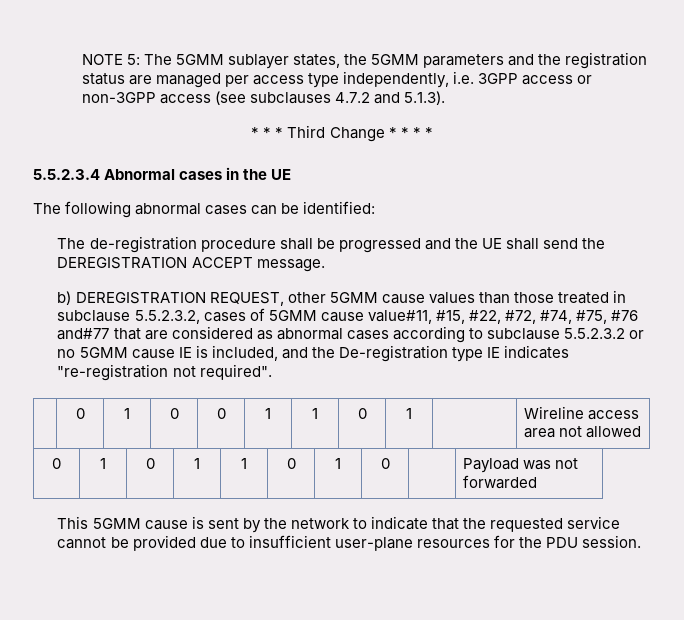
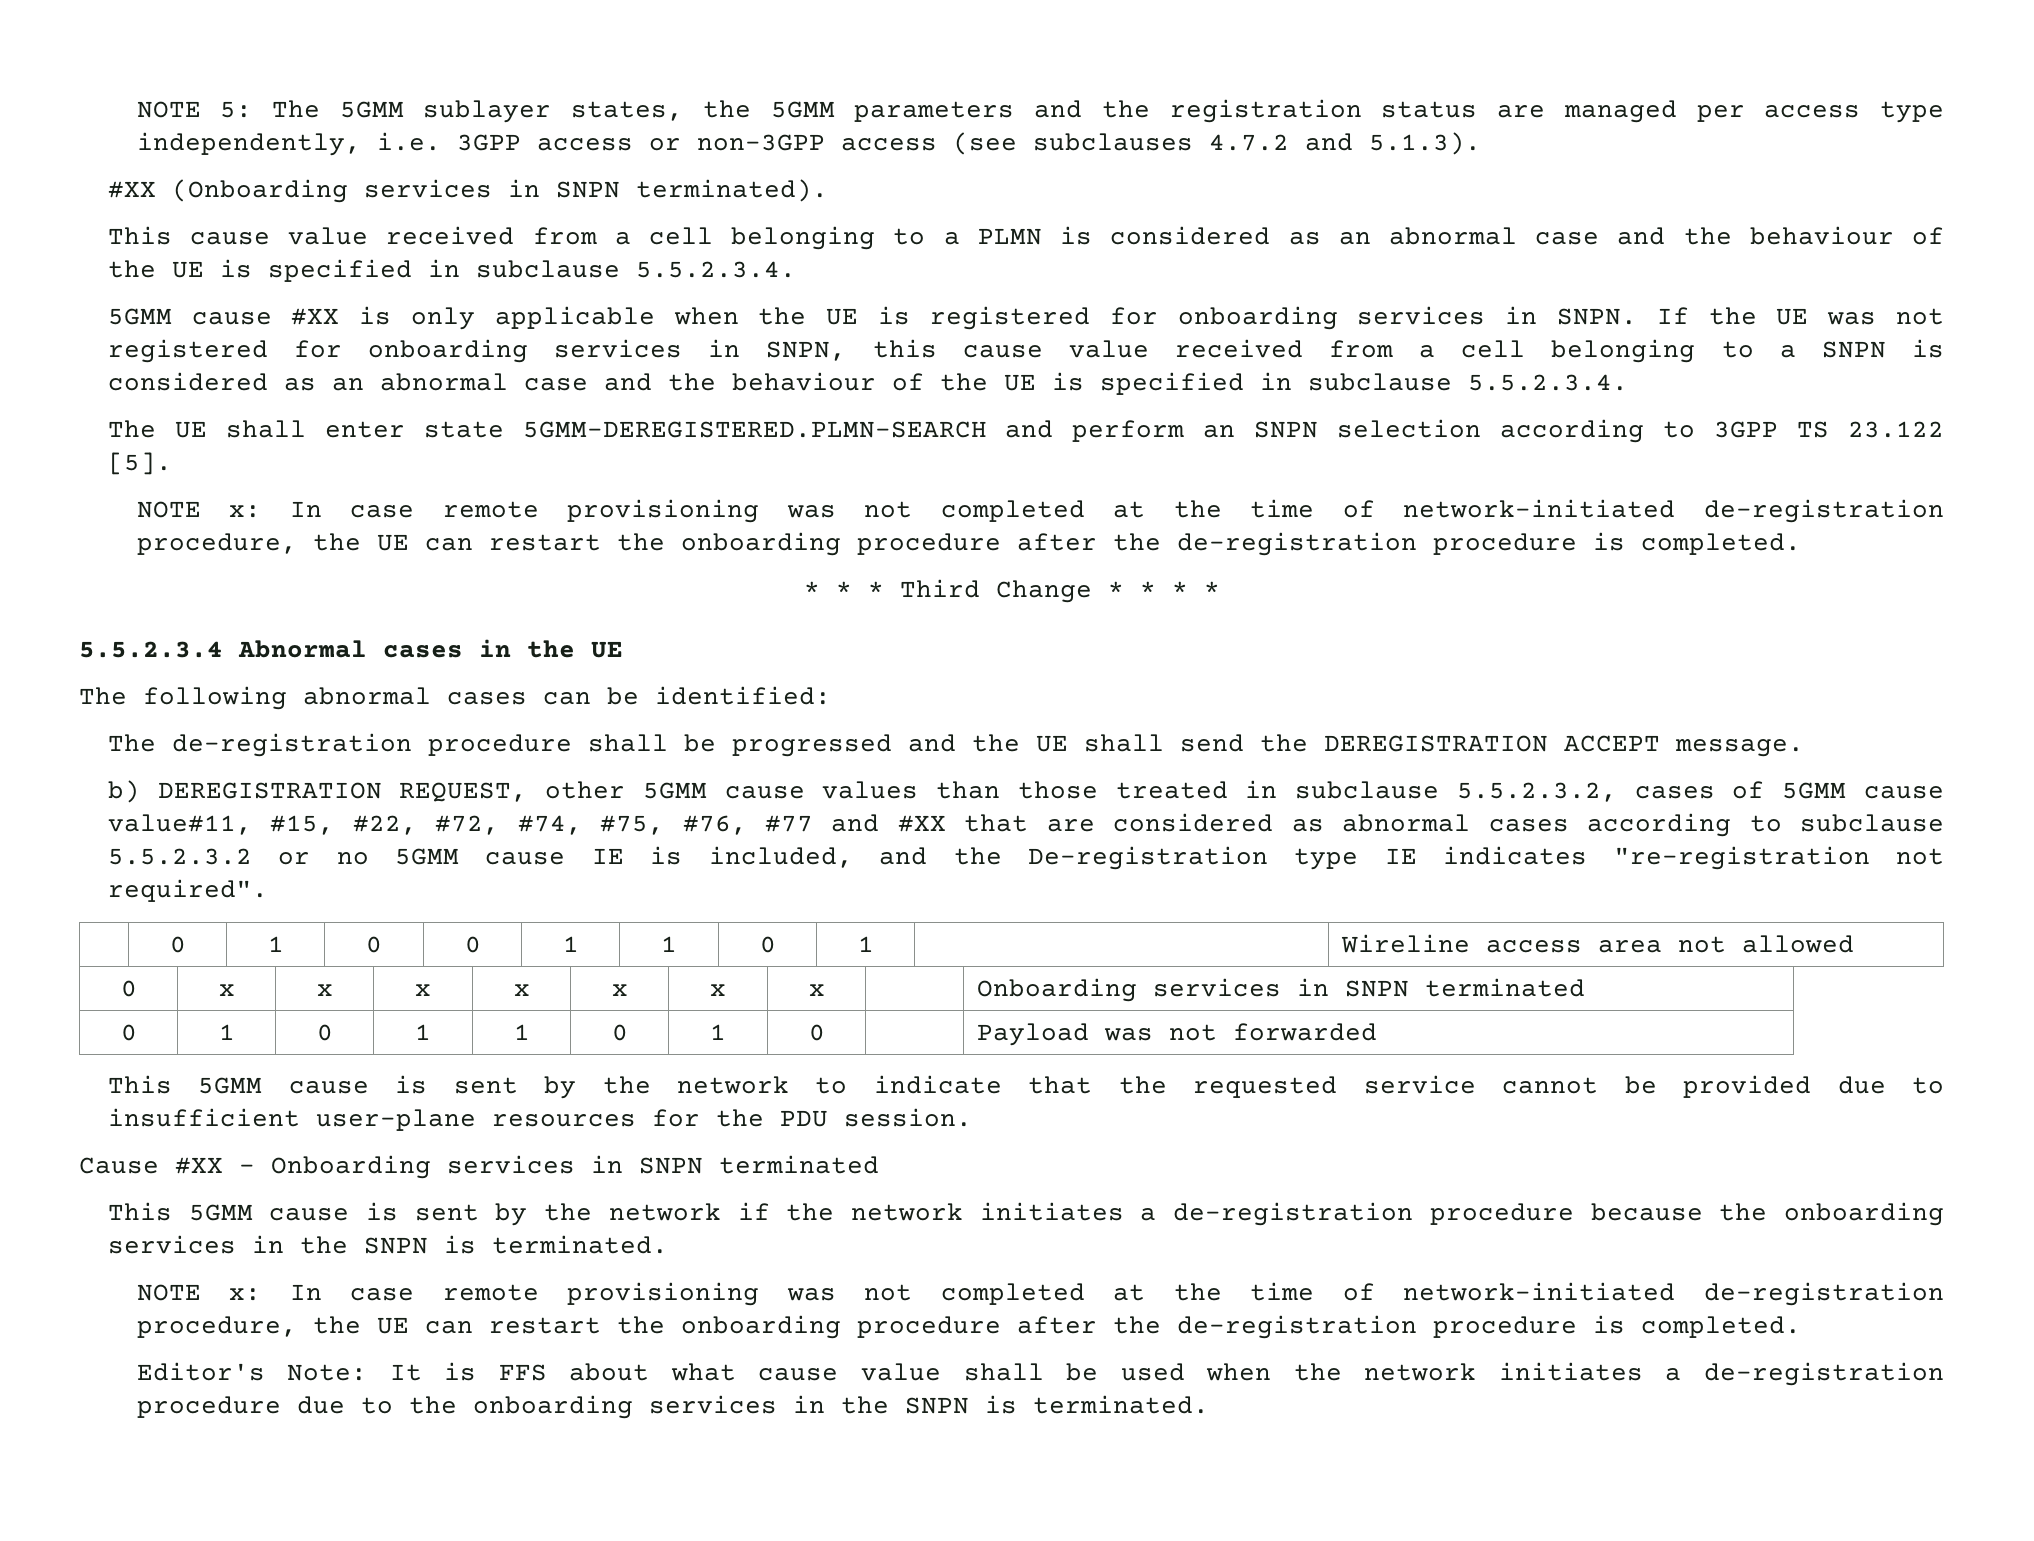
(446, 98) none -> [107,179,828,203] [107,226,1944,250] [107,259,796,282] [107,306,1945,330] [107,339,1944,363] [107,372,1628,395] [107,419,1945,443] [107,452,172,475] [136,499,1945,523] [136,532,1801,556] // #XX (Onboarding services in SNPN terminated). // This cause value received from a cell belonging to a PLMN is considered as an abnormal case and the behaviour of the UE is specified in subclause 5.5.2.3.4. // 5GMM cause #XX is only applicable when the UE is registered for onboarding services in SNPN. If the UE was not registered for onboarding services in SNPN, this cause value received from a cell belonging to a SNPN is considered as an abnormal case and the behaviour of the UE is specified in subclause 5.5.2.3.4. // The UE shall enter state 5GMM-DEREGISTERED.PLMN-SEARCH and perform an SNPN selection according to 3GPP TS 23.122 [5]. // NOTE x: In case remote provisioning was not completed at the time of network-initiated de-registration procedure, the UE can restart the onboarding procedure after the de-registration procedure is completed.
[611,310,639,321] [57,328,110,340] #76 and#77 -> [682,814,946,835] #76, #77 and #XX
(642, 432) none -> [120,980,137,997] [218,984,235,996] [316,984,333,996] [415,984,432,996] [513,984,530,996] [611,984,628,996] [710,984,726,996] [808,984,825,996] [977,978,1586,1002] // 0 | x | x | x | x | x | x | x | | Onboarding services in SNPN terminated
(642, 541) none -> [79,1155,879,1179] [107,1202,1944,1226] [107,1235,668,1254] [136,1282,1945,1306] [136,1315,1801,1339] [136,1362,1944,1386] [136,1395,1209,1419] // Cause #XX – Onboarding services in SNPN terminated // This 5GMM cause is sent by the network if the network initiates a de-registration procedure because the onboarding services in the SNPN is terminated. // NOTE x: In case remote provisioning was not completed at the time of network-initiated de-registration procedure, the UE can restart the onboarding procedure after the de-registration procedure is completed. // Editor's Note: It is FFS about what cause value shall be used when the network initiates a de-registration procedure due to the onboarding services in the SNPN is terminated.

